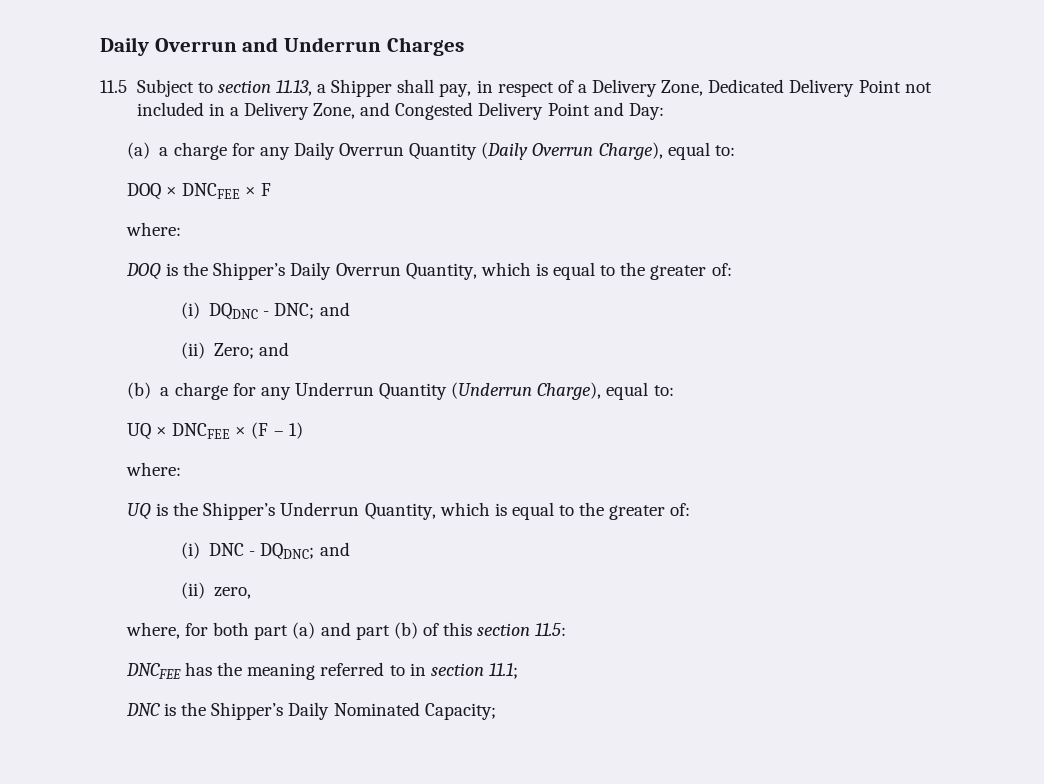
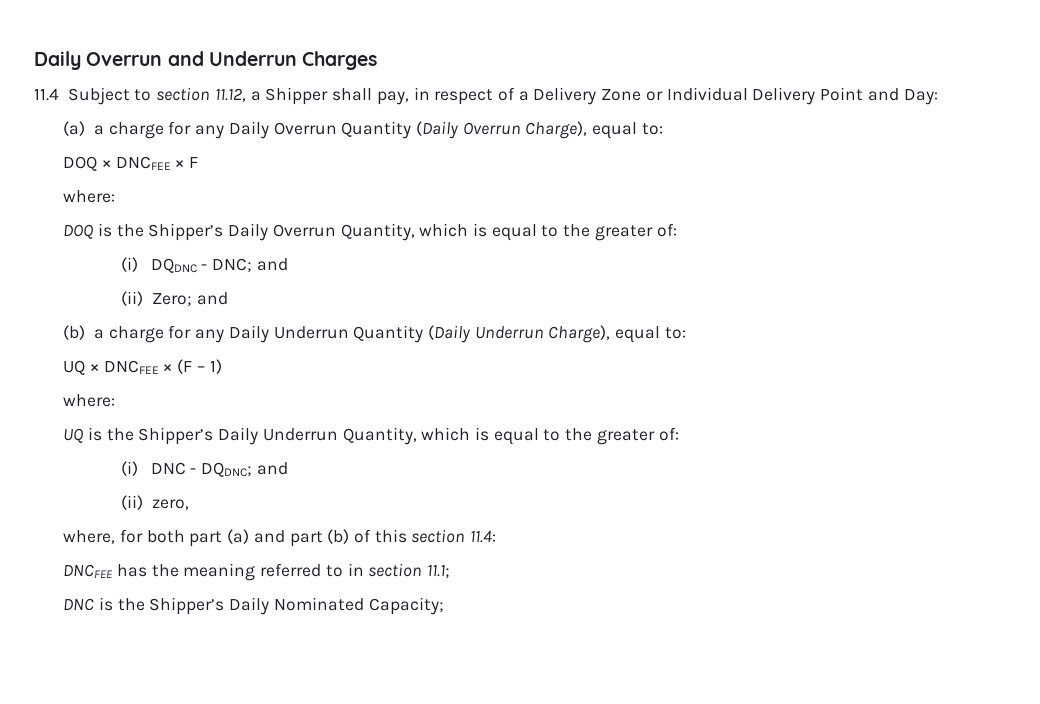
[100,80,127,93] 11.5 -> [34,88,59,101] 11.4
[275,80,312,96] 11.13, -> [214,88,246,102] 11.12,
[661,79,932,97] [136,102,474,120] Zone, Dedicated Delivery Point not included in a Delivery Zone, and Congested -> [601,87,748,101] Zone or Individual
(291, 393) none -> [228,325,269,343] Daily
[451,382,533,399] (Underrun -> [427,325,544,343] (Daily Underrun
(276, 511) none -> [218,427,259,445] Daily
[535,623,567,636] 11.5: -> [470,530,497,543] 11.4:

